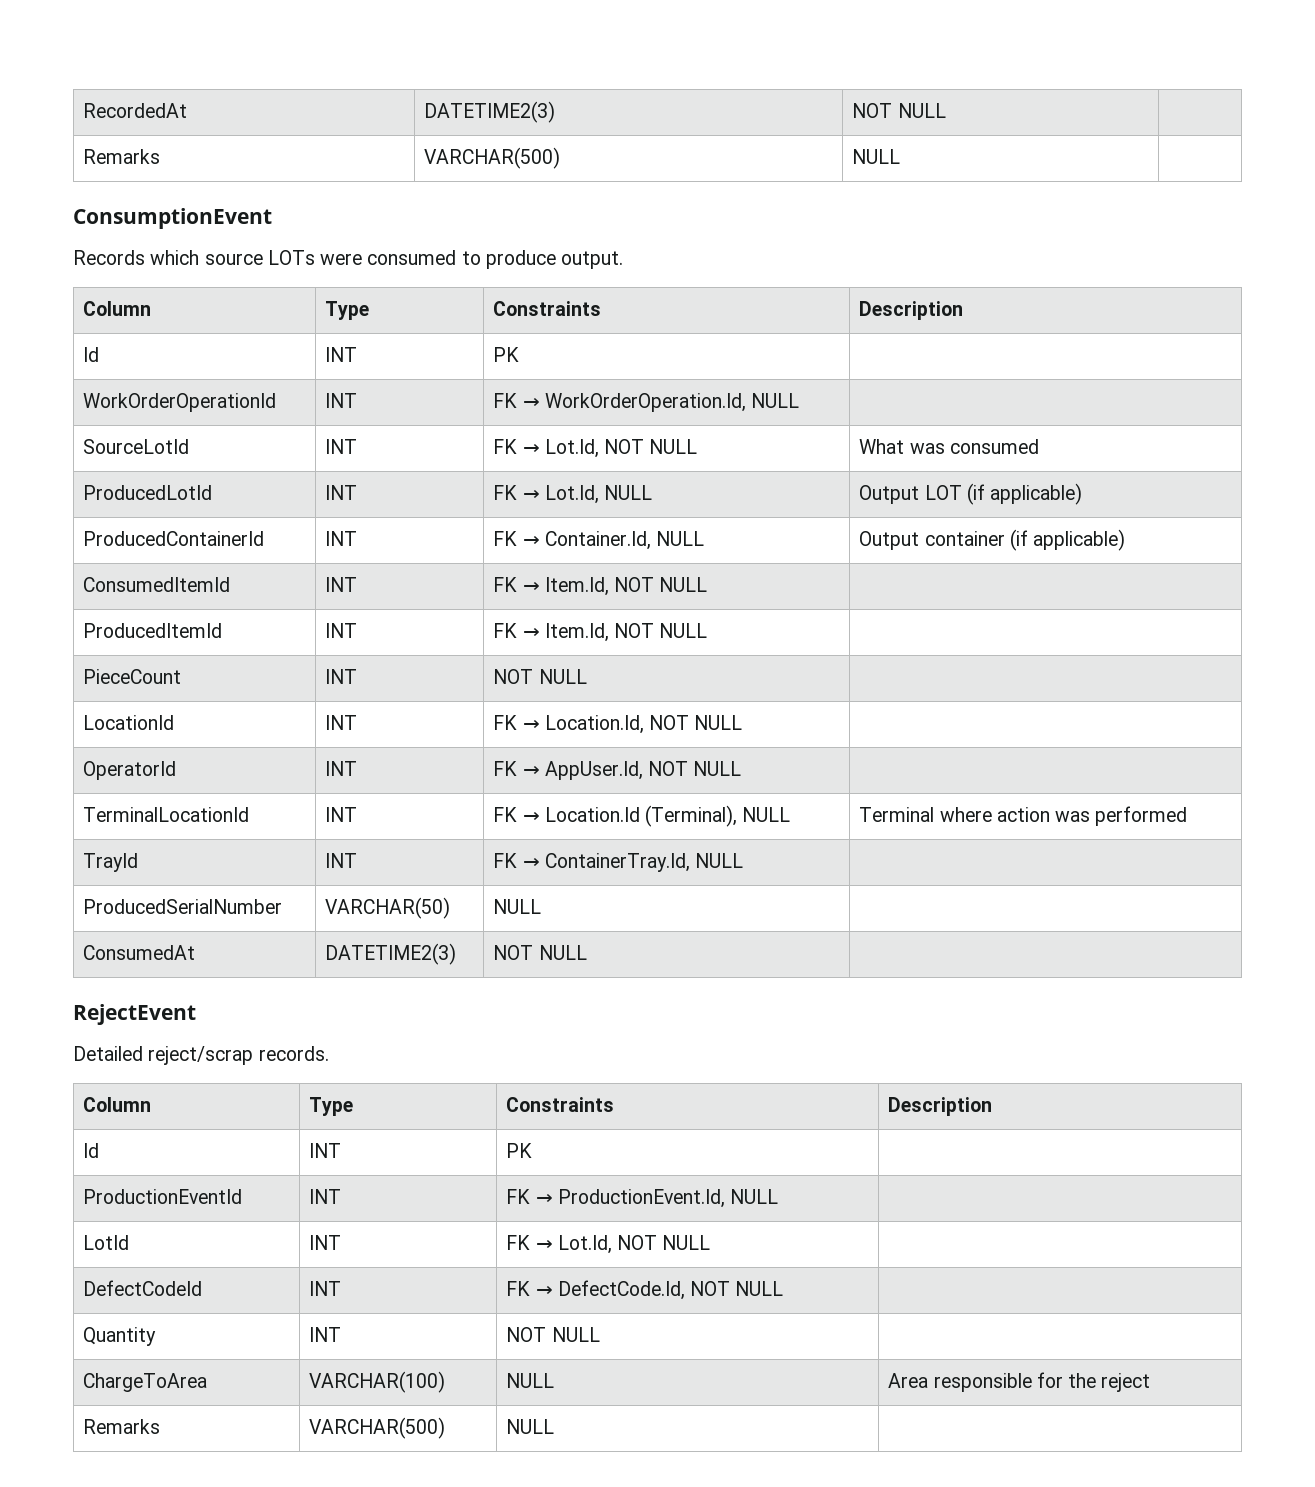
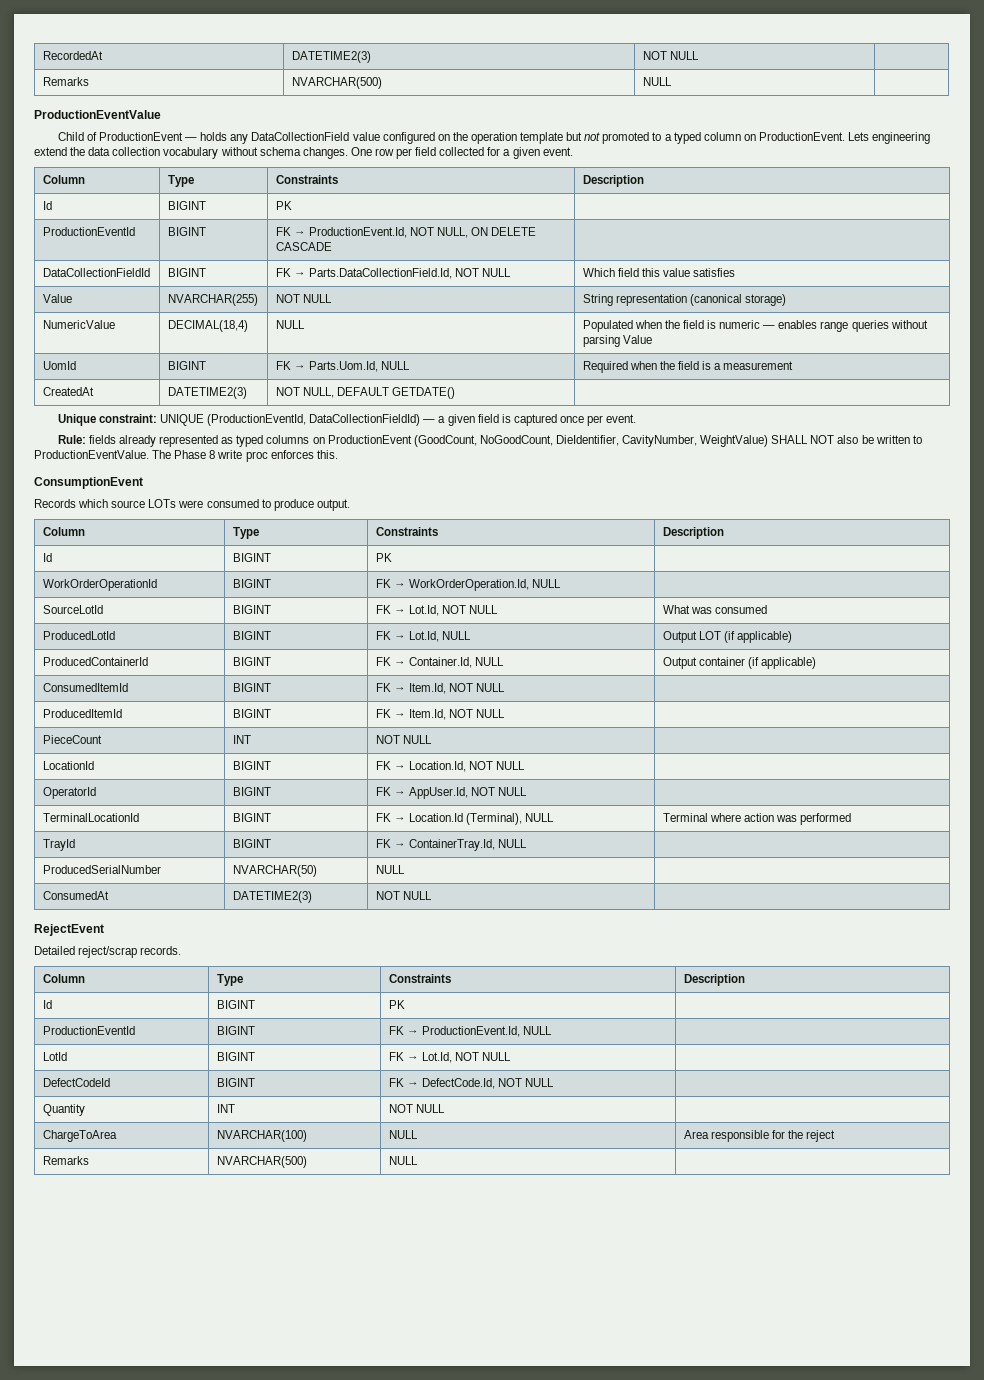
[424,147,561,169] [852,149,901,164] VARCHAR(500) | NULL | -> [291,77,382,89] [642,77,672,86] [34,110,161,119] [57,132,931,144] [34,147,573,159] [42,175,85,184] [167,175,194,187] [275,175,338,184] [582,175,644,187] [42,201,52,210] [167,201,206,210] [275,201,292,210] [42,227,135,236] [167,227,206,236] [275,227,537,238] [275,242,332,251] [42,268,150,277] [167,268,206,277] [275,268,512,279] [582,268,736,277] [42,294,72,303] [167,294,258,306] [275,294,332,303] [582,294,786,306] [42,320,115,329] [167,320,248,332] [275,320,305,329] [582,320,928,332] [582,335,652,347] [42,361,76,370] [167,361,206,370] [275,361,410,372] [582,361,794,373] [42,387,94,396] [167,387,247,399] [275,387,455,399] [57,414,637,426] [57,435,922,447] [34,450,338,462] NVARCHAR(500) | NULL | // ProductionEventValue // Child of ProductionEvent — holds any DataCollectionField value configured on the operation template but not promoted to a typed column on ProductionEvent. Lets engineering extend the data collection vocabulary without schema changes. One row per field collected for a given event. // Column | Type | Constraints | Description // Id | BIGINT | PK | // ProductionEventId | BIGINT | FK → ProductionEvent.Id, NOT NULL, ON DELETE CASCADE | // DataCollectionFieldId | BIGINT | FK → Parts.DataCollectionField.Id, NOT NULL | Which field this value satisfies // Value | NVARCHAR(255) | NOT NULL | String representation (canonical storage) // NumericValue | DECIMAL(18,4) | NULL | Populated when the field is numeric — enables range queries without parsing Value // UomId | BIGINT | FK → Parts.Uom.Id, NULL | Required when the field is a measurement // CreatedAt | DATETIME2(3) | NOT NULL, DEFAULT GETDATE() | // Unique constraint: UNIQUE (ProductionEventId, DataCollectionFieldId) — a given field is captured once per event. // Rule: fields already represented as typed columns on ProductionEvent (GoodCount, NoGoodCount, DieIdentifier, CavityNumber, WeightValue) SHALL NOT also be written to ProductionEventValue. The Phase 8 write proc enforces this.
[325,347,358,362] INT -> [232,553,271,562] BIGINT
[325,393,358,408] INT -> [232,579,271,588] BIGINT
[325,439,358,454] INT -> [232,605,271,614] BIGINT
[325,485,358,500] INT -> [232,631,271,640] BIGINT
[325,531,358,546] INT -> [232,657,271,666] BIGINT
[325,577,358,592] INT -> [232,683,271,692] BIGINT
[325,623,358,638] INT -> [232,709,271,718] BIGINT
[325,715,358,730] INT -> [232,761,271,770] BIGINT
[325,761,358,776] INT -> [232,787,271,796] BIGINT
[325,807,358,822] INT -> [232,813,271,822] BIGINT
[325,853,358,868] INT -> [232,839,271,848] BIGINT
[325,897,451,919] VARCHAR(50) -> [232,865,317,877] NVARCHAR(50)
[309,1143,342,1158] [506,1143,533,1158] [83,1189,243,1204] [309,1189,342,1204] INT | PK | // ProductionEventId | INT -> [216,1000,255,1009] [388,1000,405,1009] [42,1026,135,1035] [216,1026,255,1035] BIGINT | PK | // ProductionEventId | BIGINT
[309,1235,342,1250] INT -> [216,1052,255,1061] BIGINT
[309,1281,342,1296] INT -> [216,1078,255,1087] BIGINT
[309,1371,446,1393] VARCHAR(100) -> [216,1130,307,1142] NVARCHAR(100)
[309,1417,446,1439] VARCHAR(500) -> [216,1156,307,1168] NVARCHAR(500)

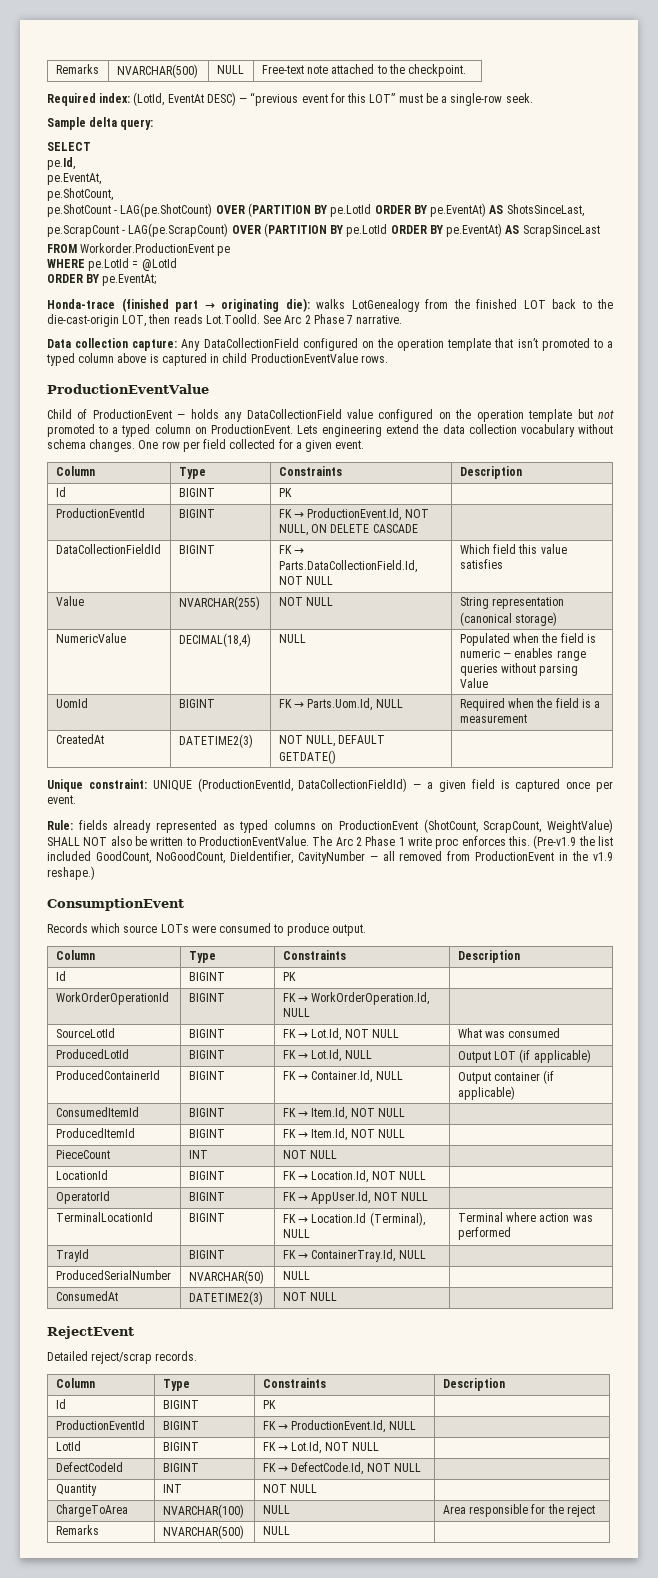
[42,51,103,60] [291,51,371,63] [642,51,699,60] [42,77,89,86] [291,77,382,89] [642,77,672,86] RecordedAt | DATETIME2(3) | NOT NULL | // Remarks | NVARCHAR(500) | NULL | -> [55,64,99,74] [116,64,198,78] [216,65,244,74] [261,64,467,77] [47,92,533,106] [47,117,154,130] [47,142,91,151] [47,157,75,170] [47,173,101,185] [47,188,113,201] [47,203,584,217] [47,223,600,237] [47,243,231,256] [47,258,177,271] [47,274,157,286] [47,298,613,312] [47,314,403,327] [47,338,613,351] [46,353,388,366] Remarks | NVARCHAR(500) | NULL | Free-text note attached to the checkpoint. // Required index: (LotId, EventAt DESC) — “previous event for this LOT” must be a single-row seek. // Sample delta query: // SELECT // pe.Id, // pe.EventAt, // pe.ShotCount, // pe.ShotCount - LAG(pe.ShotCount) OVER (PARTITION BY pe.LotId ORDER BY pe.EventAt) AS ShotsSinceLast, // pe.ScrapCount - LAG(pe.ScrapCount) OVER (PARTITION BY pe.LotId ORDER BY pe.EventAt) AS ScrapSinceLast // FROM Workorder.ProductionEvent pe // WHERE pe.LotId = @LotId // ORDER BY pe.EventAt; // Honda-trace (finished part → originating die): walks LotGenealogy from the finished LOT back to the die-cast-origin LOT, then reads Lot.ToolId. See Arc 2 Phase 7 narrative. // Data collection capture: Any DataCollectionField configured on the operation template that isn’t promoted to a typed column above is captured in child ProductionEventValue rows.
[413,435,698,447] (GoodCount, NoGoodCount, DieIdentifier, CavityNumber, -> [423,819,542,833] (ShotCount, ScrapCount,
[174,450,216,459] Phase 8 -> [335,836,405,846] Arc 2 Phase 1
(338, 454) none -> [533,835,613,849] [47,851,613,864] [47,866,95,880] (Pre-v1.9 the list included GoodCount, NoGoodCount, DieIdentifier, CavityNumber — all removed from ProductionEvent in the v1.9 reshape.)

